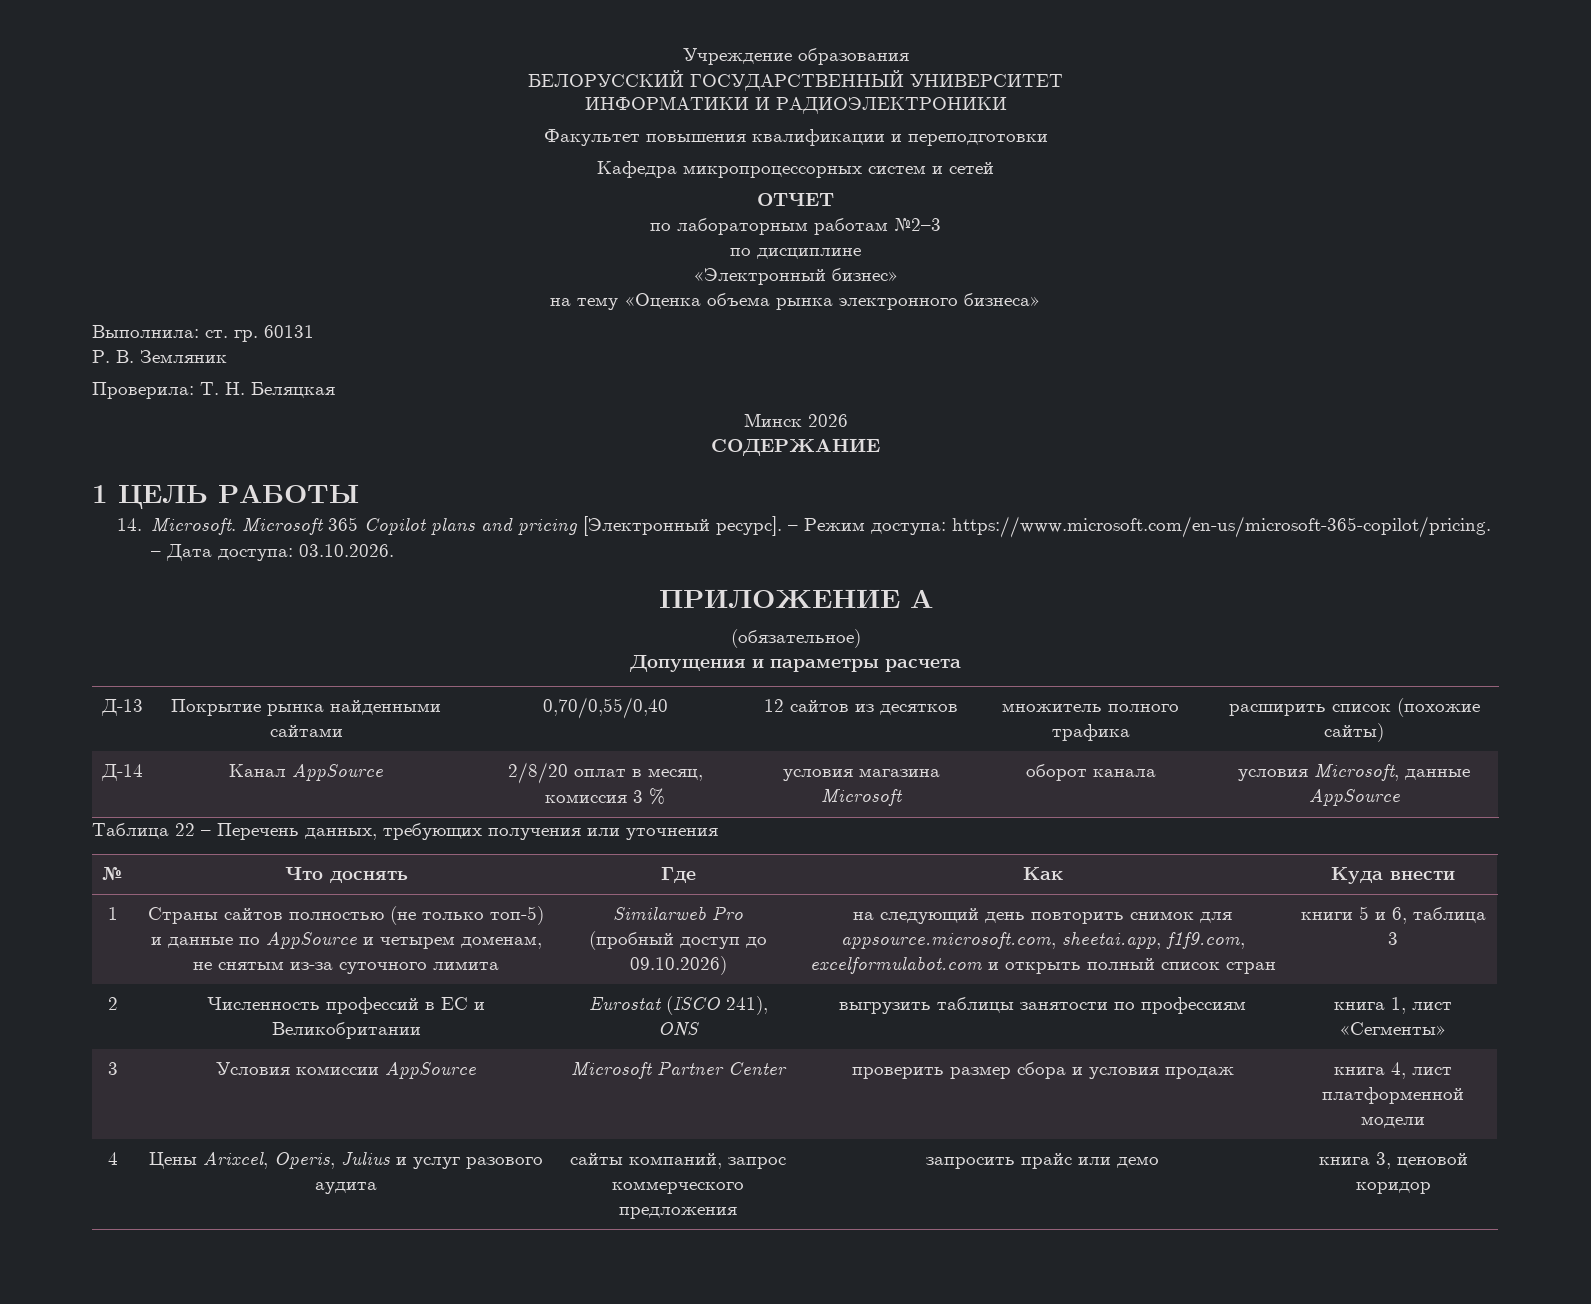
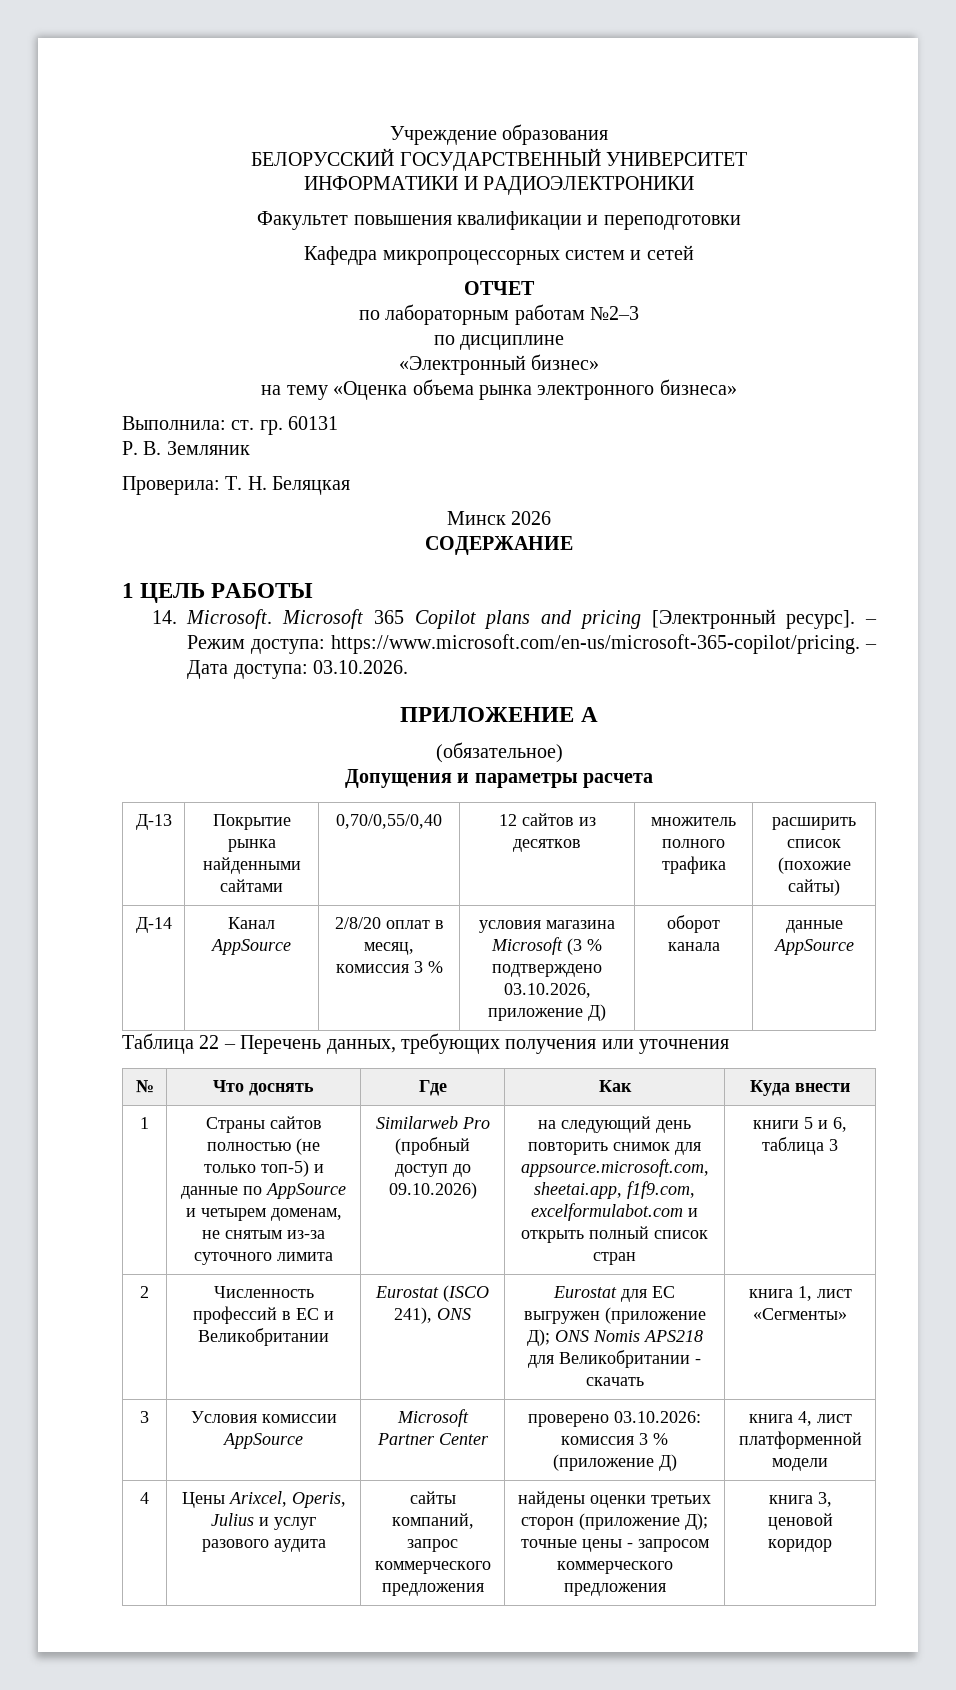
(904, 797) none -> [567,938,602,955] [492,964,602,977] [503,983,591,998] [488,1004,606,1021] (3 % подтверждено 03.10.2026, приложение Д)
[1238,763,1399,781] условия Microsoft, -> (720, 946) none
[839,997,1246,1014] выгрузить таблицы занятости по профессиям -> [553,1286,675,1302] [523,1307,706,1324] [526,1329,703,1346] [528,1350,701,1368] [585,1377,644,1386] Eurostat для ЕС выгружен (приложение Д); ONS Nomis APS218 для Великобритании - скачать
[851,1062,1234,1079] проверить размер сбора и условия продаж -> [528,1411,701,1427] [561,1433,668,1445] [552,1454,677,1471] проверено 03.10.2026: комиссия 3 % (приложение Д)
[926,1153,1159,1169] запросить прайс или демо -> [518,1491,711,1508] [521,1513,708,1530] [520,1539,709,1552] [556,1561,673,1574] [563,1583,666,1596] найдены оценки третьих сторон (приложение Д); точные цены - запросом коммерческого предложения

